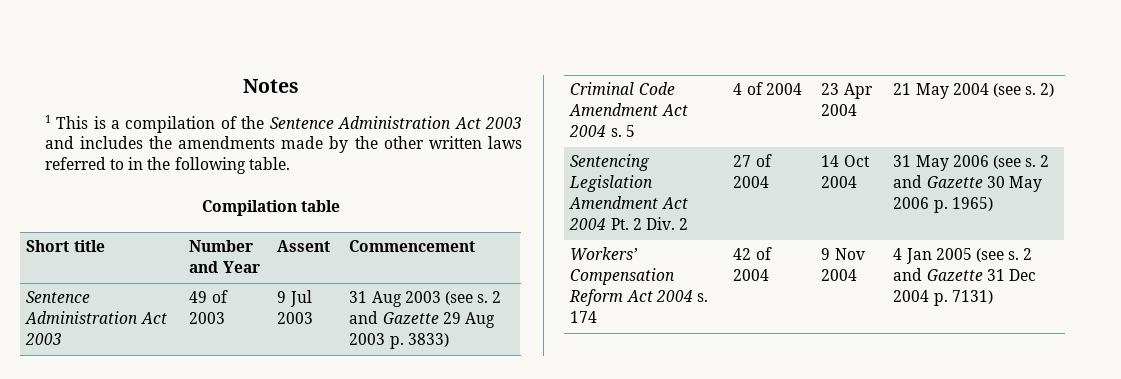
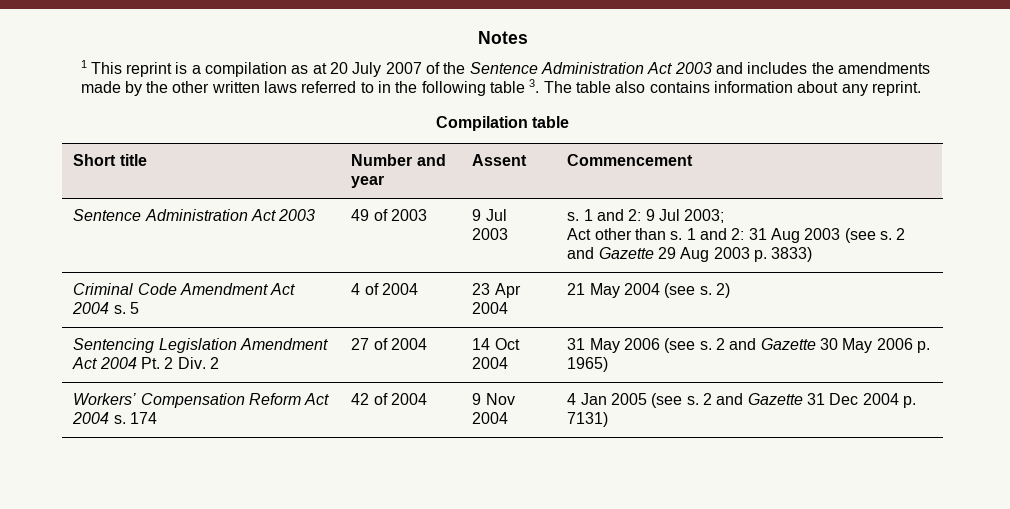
(89, 122) none -> [126,62,173,77] reprint
(216, 124) none -> [291,62,422,77] as at 20 July 2007
[248,157,290,170] table. -> [490,79,921,96] table 3. The table also contains information about any reprint.
[222,261,260,273] Year -> [351,175,385,188] year
(314, 318) none -> [567,209,725,223] [567,228,745,240] s. 1 and 2: 9 Jul 2003; // Act other than s. 1 and 2:

